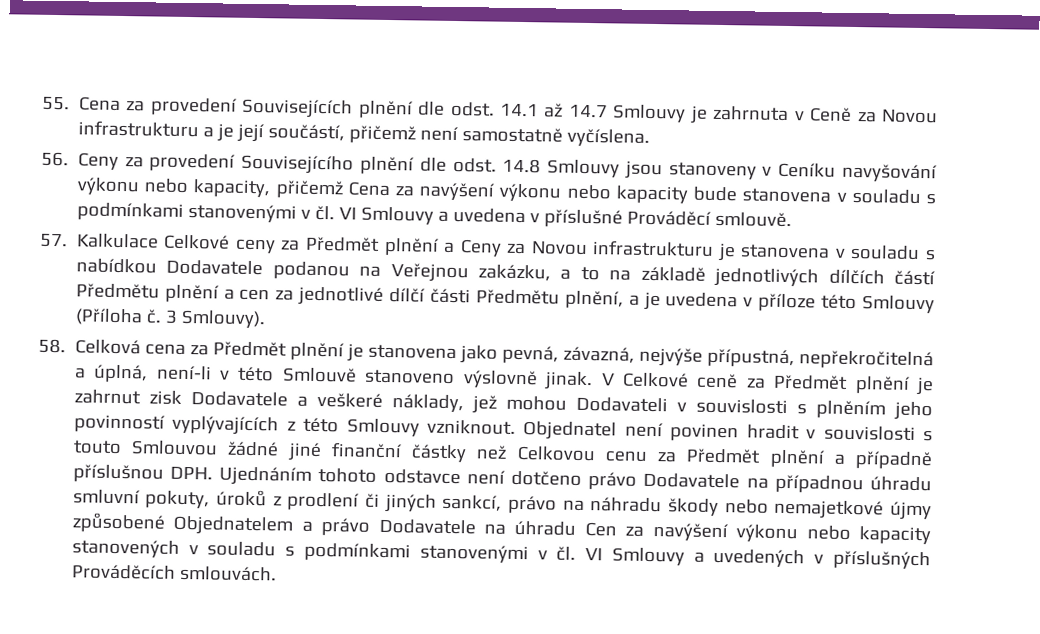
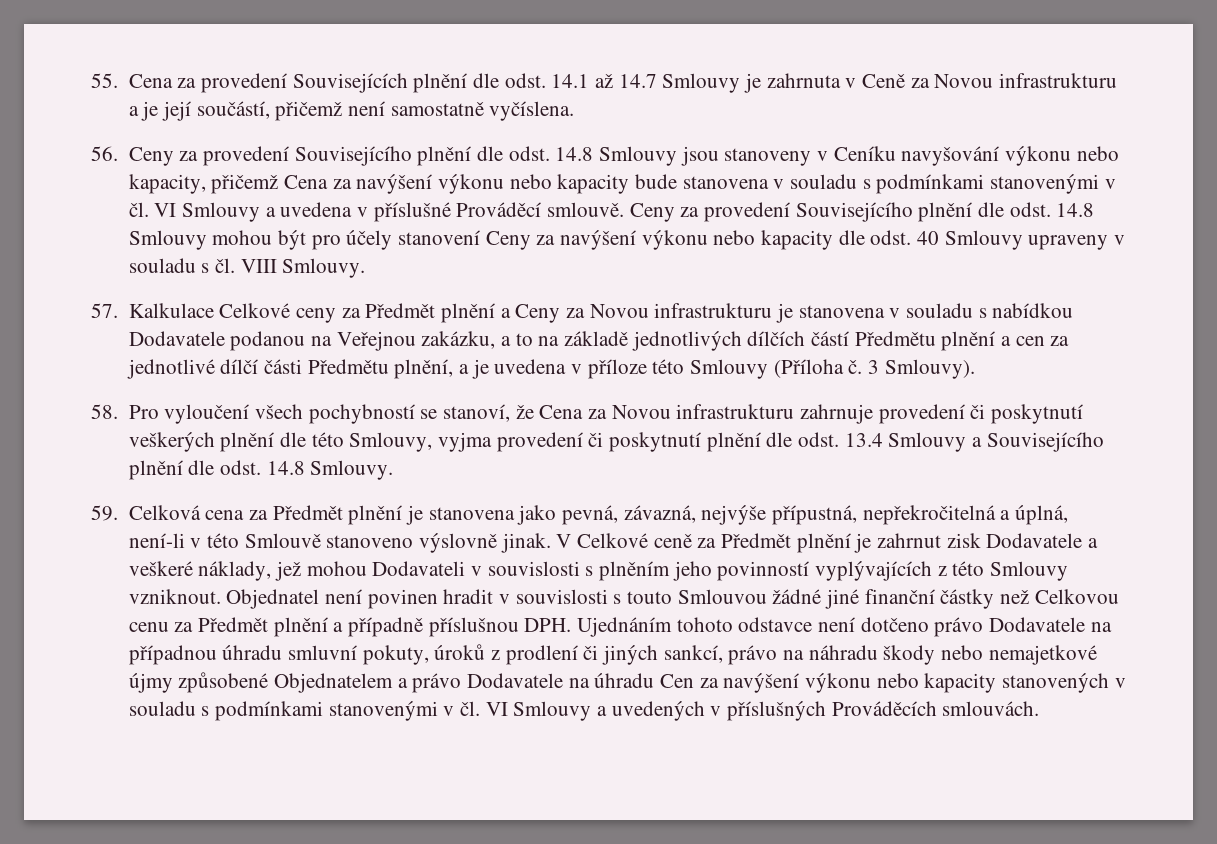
(792, 219) none -> [629,202,1095,222] [128,230,1125,250] [128,258,366,278] Ceny za provedení Souvisejícího plnění dle odst. 14.8 Smlouvy mohou být pro účely stanovení Ceny za navýšení výkonu nebo kapacity dle odst. 40 Smlouvy upraveny v souladu s čl. VIII Smlouvy.
(66, 346) none -> [128,404,1083,424] [128,432,1104,452] [128,460,394,480] [91,505,118,521] Pro vyloučení všech pochybností se stanoví, že Cena za Novou infrastrukturu zahrnuje provedení či poskytnutí veškerých plnění dle této Smlouvy, vyjma provedení či poskytnutí plnění dle odst. 13.4 Smlouvy a Souvisejícího plnění dle odst. 14.8 Smlouvy. // 59.

